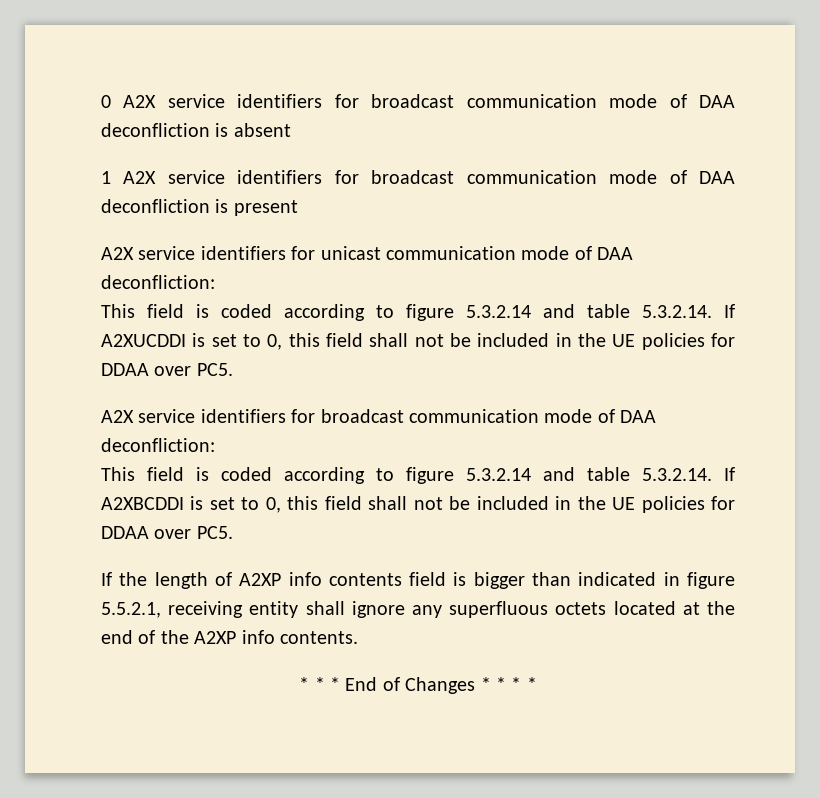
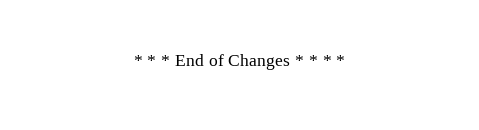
[101,94,735,108] [101,123,291,137] [101,170,735,184] [101,199,298,216] [101,246,634,260] [101,275,215,289] [101,304,735,321] [101,333,735,350] [101,363,233,376] [101,409,657,423] [101,438,215,452] [101,467,735,484] [101,496,735,513] [101,526,233,539] [101,572,735,589] [101,601,735,618] [101,630,358,644] 0 A2X service identifiers for broadcast communication mode of DAA deconfliction is absent // 1 A2X service identifiers for broadcast communication mode of DAA deconfliction is present // A2X service identifiers for unicast communication mode of DAA deconfliction: // This field is coded according to figure 5.3.2.14 and table 5.3.2.14. If A2XUCDDI is set to 0, this field shall not be included in the UE policies for DDAA over PC5. // A2X service identifiers for broadcast communication mode of DAA deconfliction: // This field is coded according to figure 5.3.2.14 and table 5.3.2.14. If A2XBCDDI is set to 0, this field shall not be included in the UE policies for DDAA over PC5. // If the length of A2XP info contents field is bigger than indicated in figure 5.5.2.1, receiving entity shall ignore any superfluous octets located at the end of the A2XP info contents. // -> (133, 60) none

